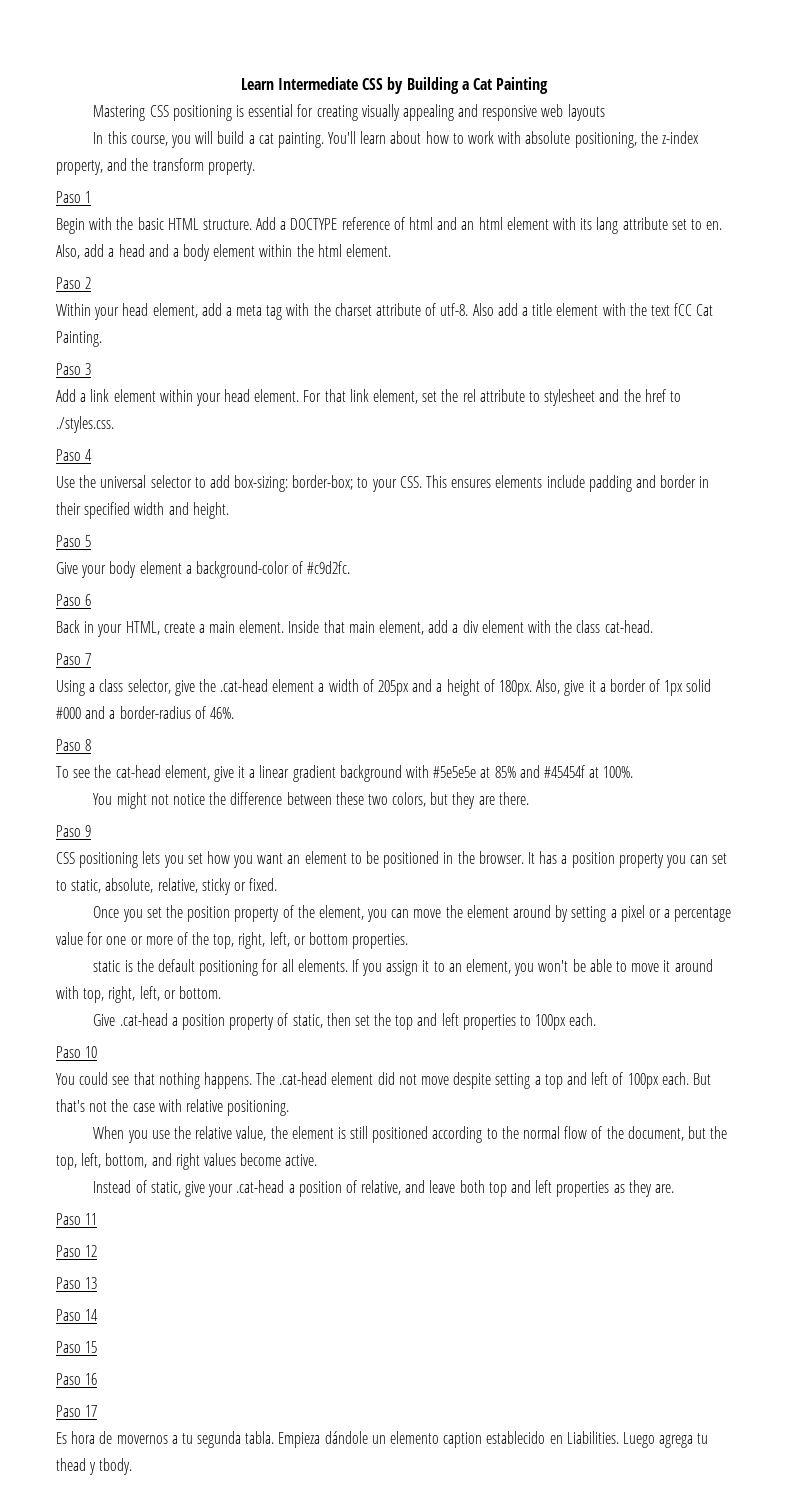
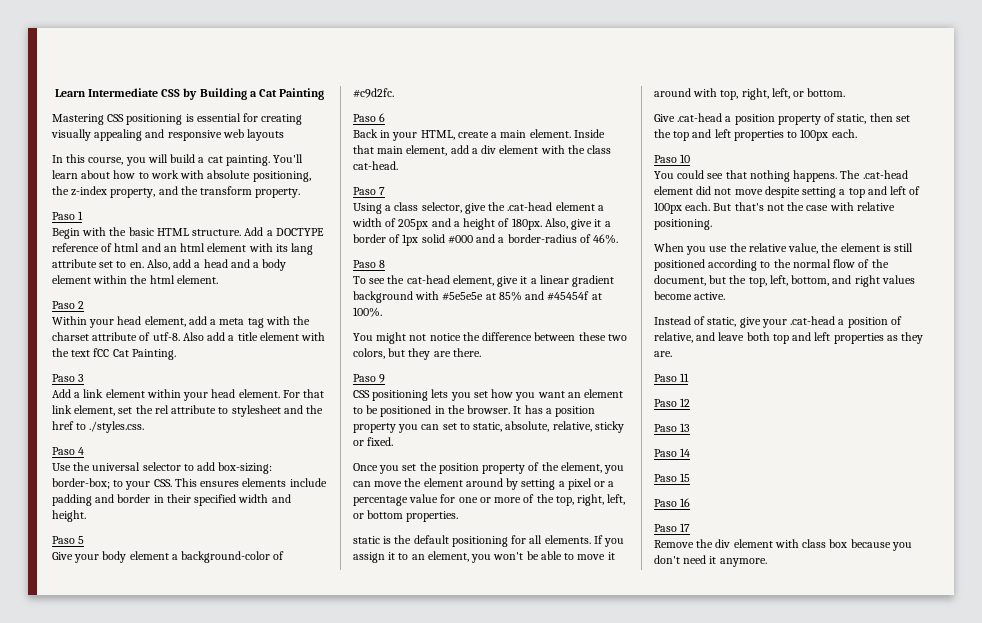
[56,1431,709,1448] [56,1458,133,1475] Es hora de movernos a tu segunda tabla. Empieza dándole un elemento caption establecido en Liabilities. Luego agrega tu thead y tbody. -> [654,539,912,551] [654,555,767,567] Remove the div element with class box because you don't need it anymore.

